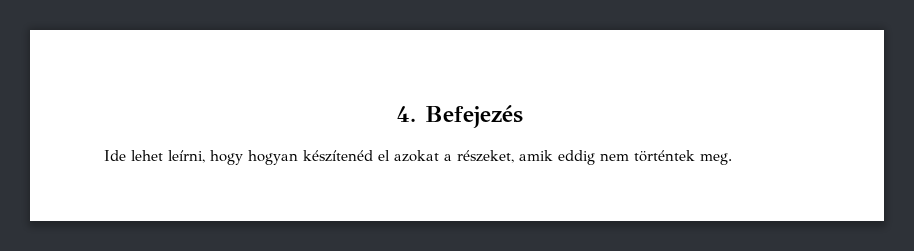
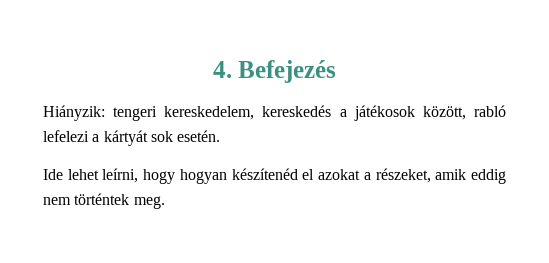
(523, 116) none -> [43,105,507,121] [43,130,221,146] // Hiányzik: tengeri kereskedelem, kereskedés a játékosok között, rabló lefelezi a kártyát sok esetén.

